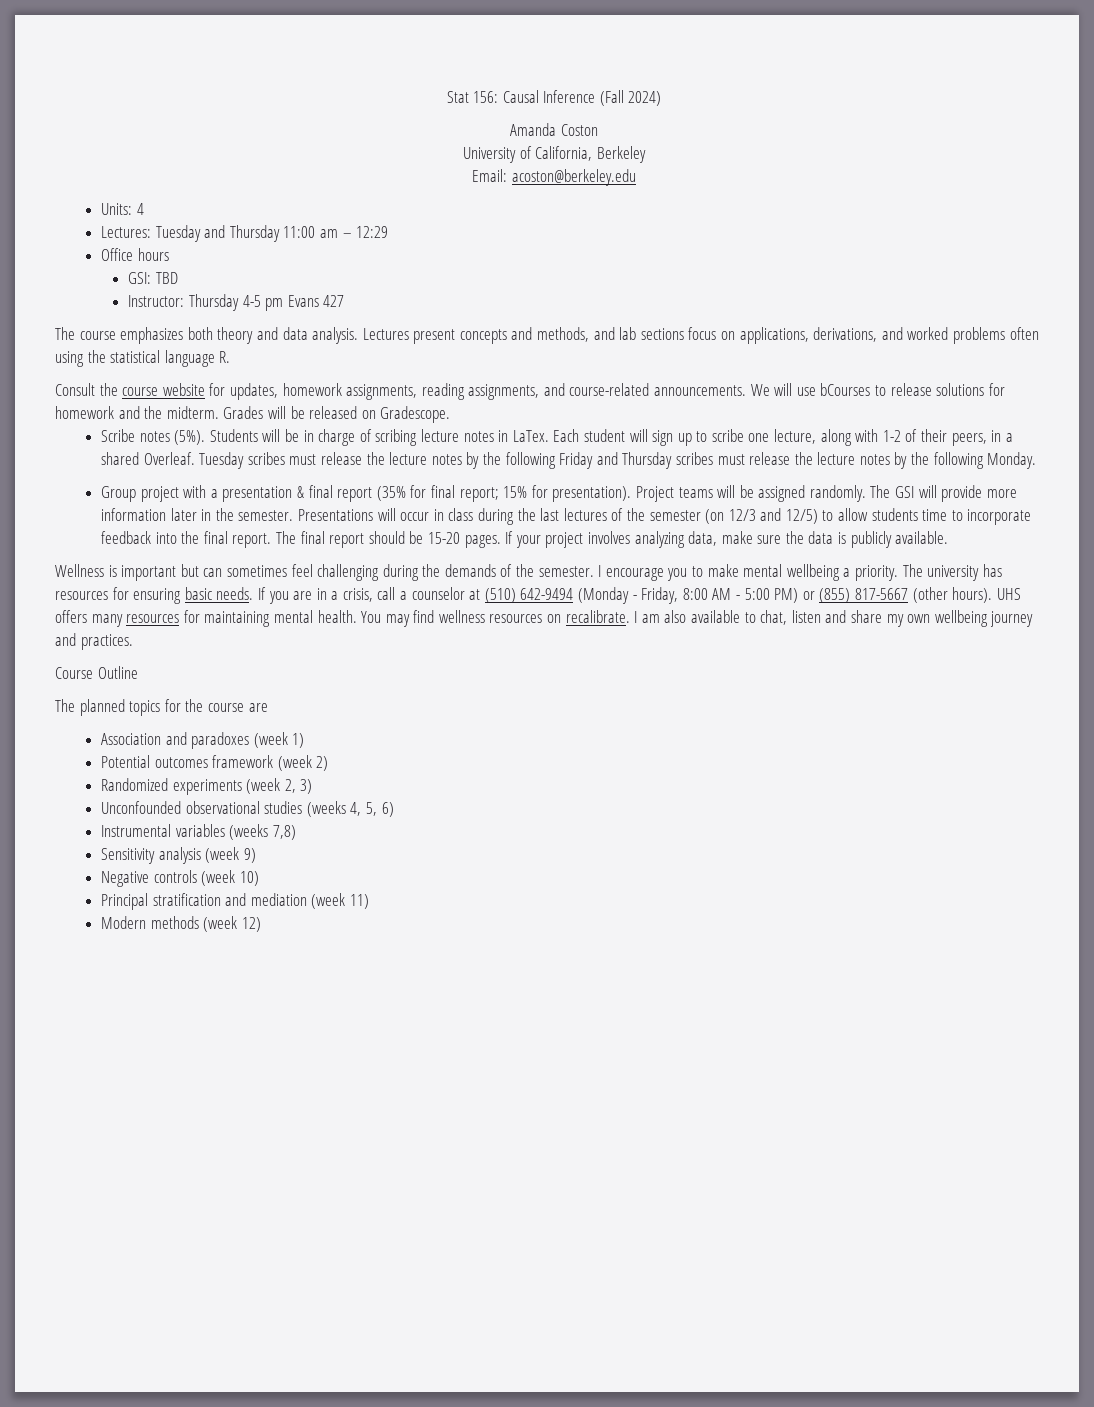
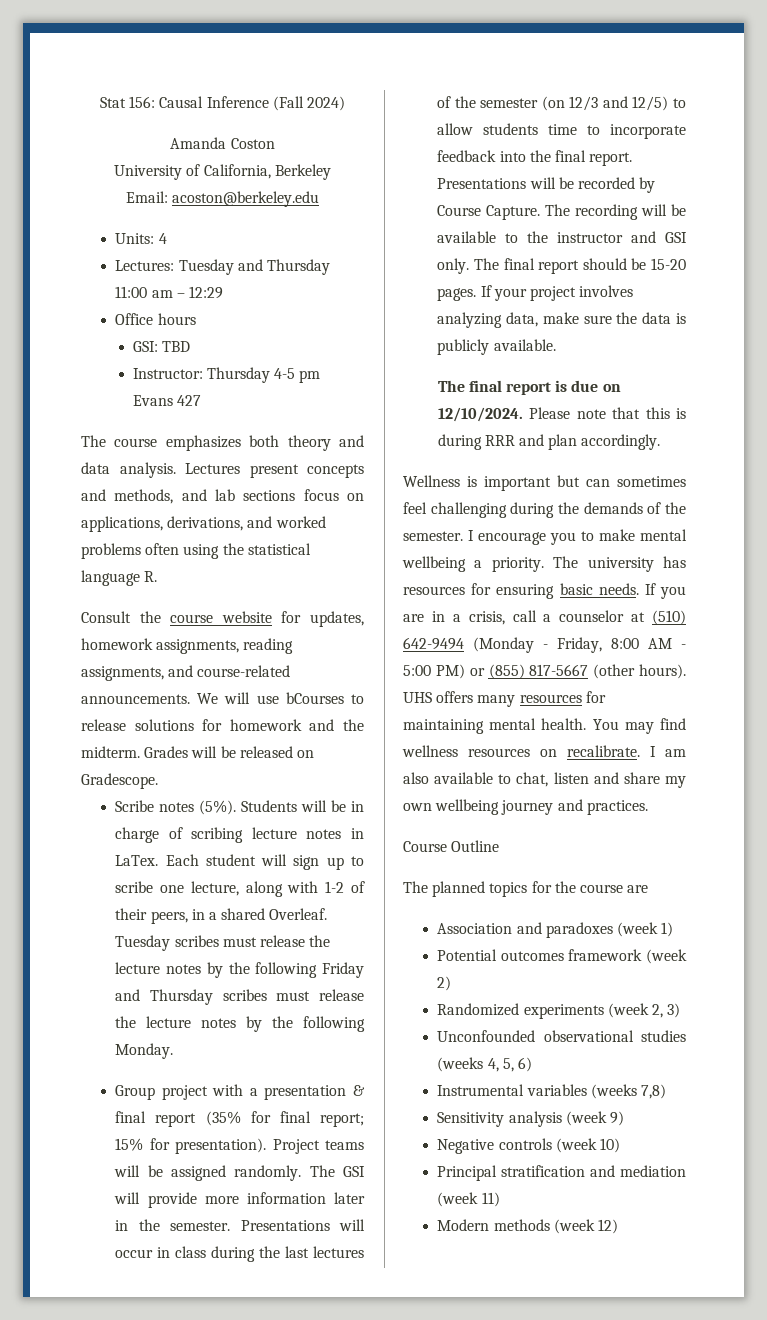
(272, 540) none -> [437,177,656,193] [437,204,686,220] [437,231,687,243] [437,258,470,274] Presentations will be recorded by Course Capture. The recording will be available to the instructor and GSI only.
(949, 537) none -> [437,380,621,395] [437,407,686,422] [437,434,661,450] // The final report is due on 12/10/2024. Please note that this is during RRR and plan accordingly.

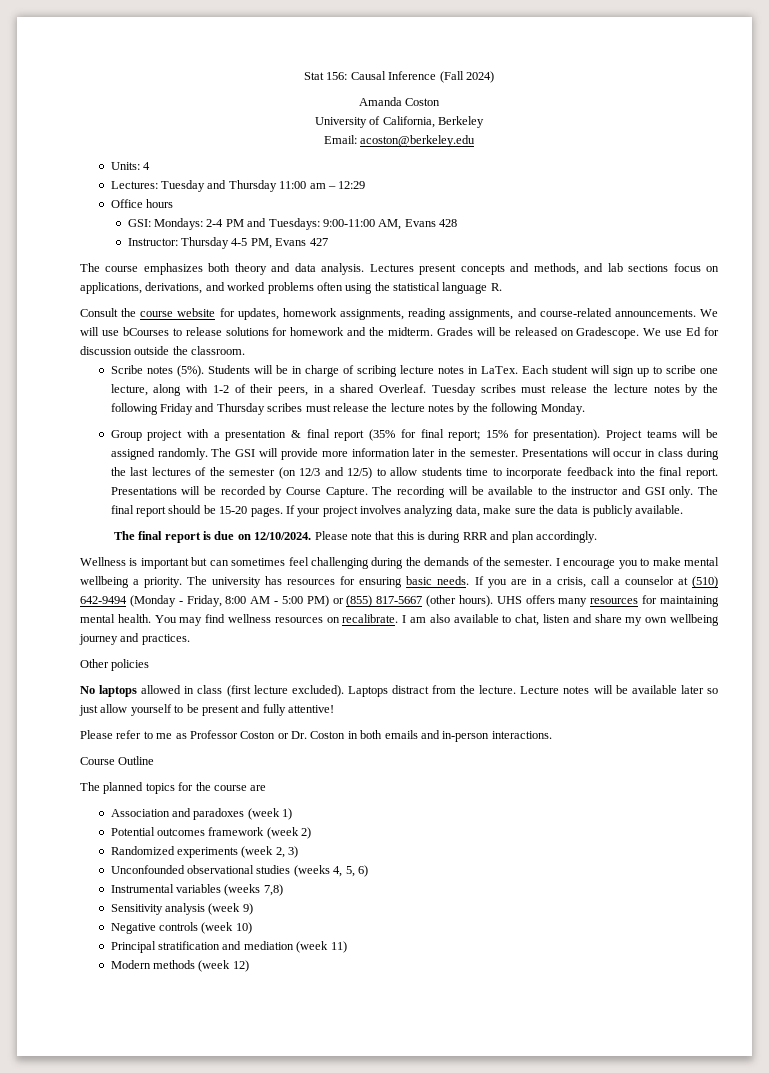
[161,341,190,352] TBD -> [154,218,458,230] Mondays: 2-4 PM and Tuesdays: 9:00-11:00 AM, Evans 428
[299,370,321,383] pm -> [250,238,272,249] PM,
(158, 781) none -> [643,327,719,336] [80,346,246,355] We use Ed for discussion outside the classroom.
(648, 807) none -> [80,659,150,671] [80,685,718,697] [79,704,334,716] [80,730,552,742] // Other policies // No laptops allowed in class (first lecture excluded). Laptops distract from the lecture. Lecture notes will be available later so just allow yourself to be present and fully attentive! // Please refer to me as Professor Coston or Dr. Coston in both emails and in-person interactions.

